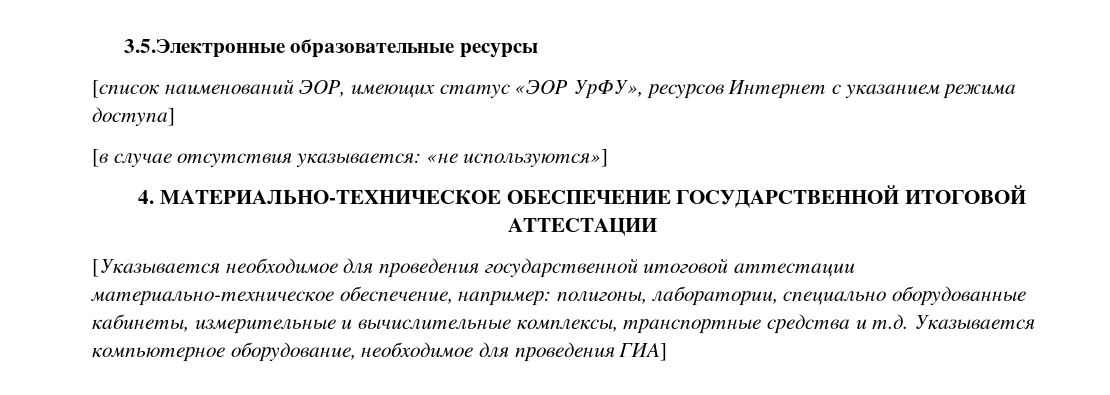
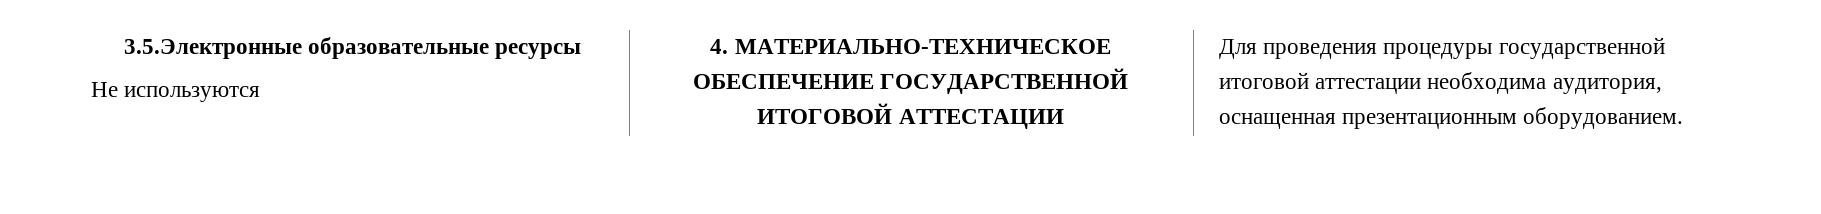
[92,79,1017,99] [92,107,175,127] [92,149,609,168] [список наименований ЭОР, имеющих статус «ЭОР УрФУ», ресурсов Интернет с указанием режима доступа] // [в случае отсутствия указывается: «не используются»] -> [91,82,261,102] Не используются
[92,258,856,278] [91,286,1027,306] [92,314,1036,334] [92,342,668,362] [Указывается необходимое для проведения государственной итоговой аттестации материально-техническое обеспечение, например: полигоны, лаборатории, специально оборудованные кабинеты, измерительные и вычислительные комплексы, транспортные средства и т.д. Указывается компьютерное оборудование, необходимое для проведения ГИА] -> [1219,37,1665,59] [1219,72,1662,94] [1219,107,1684,129] Для проведения процедуры государственной итоговой аттестации необходима аудитория, оснащенная презентационным оборудованием.

